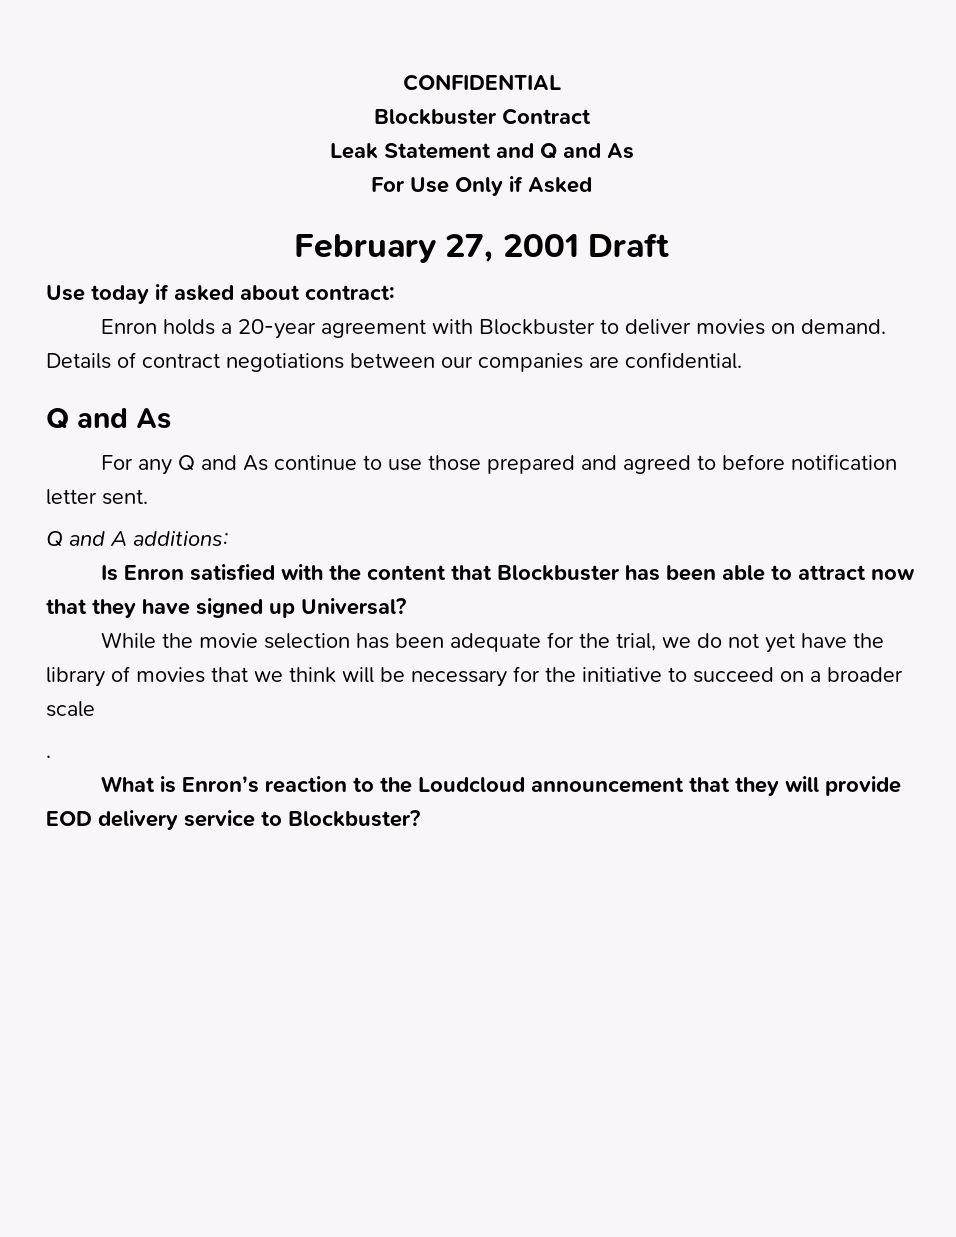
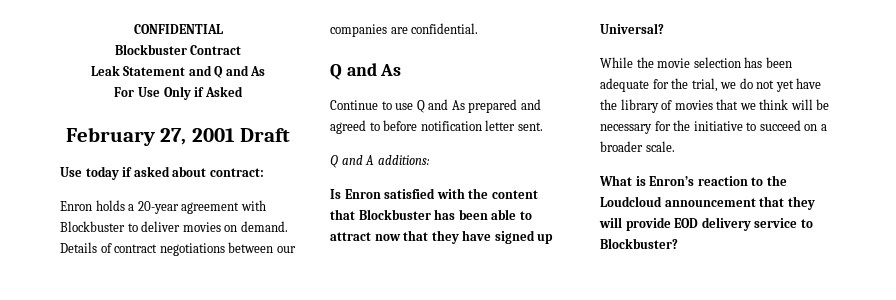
[100,455,481,475] For any Q and As continue to use those -> [330,99,465,113] Continue to use Q and As
[46,701,95,717] [46,755,51,758] scale // . -> [645,141,675,152] scale.

